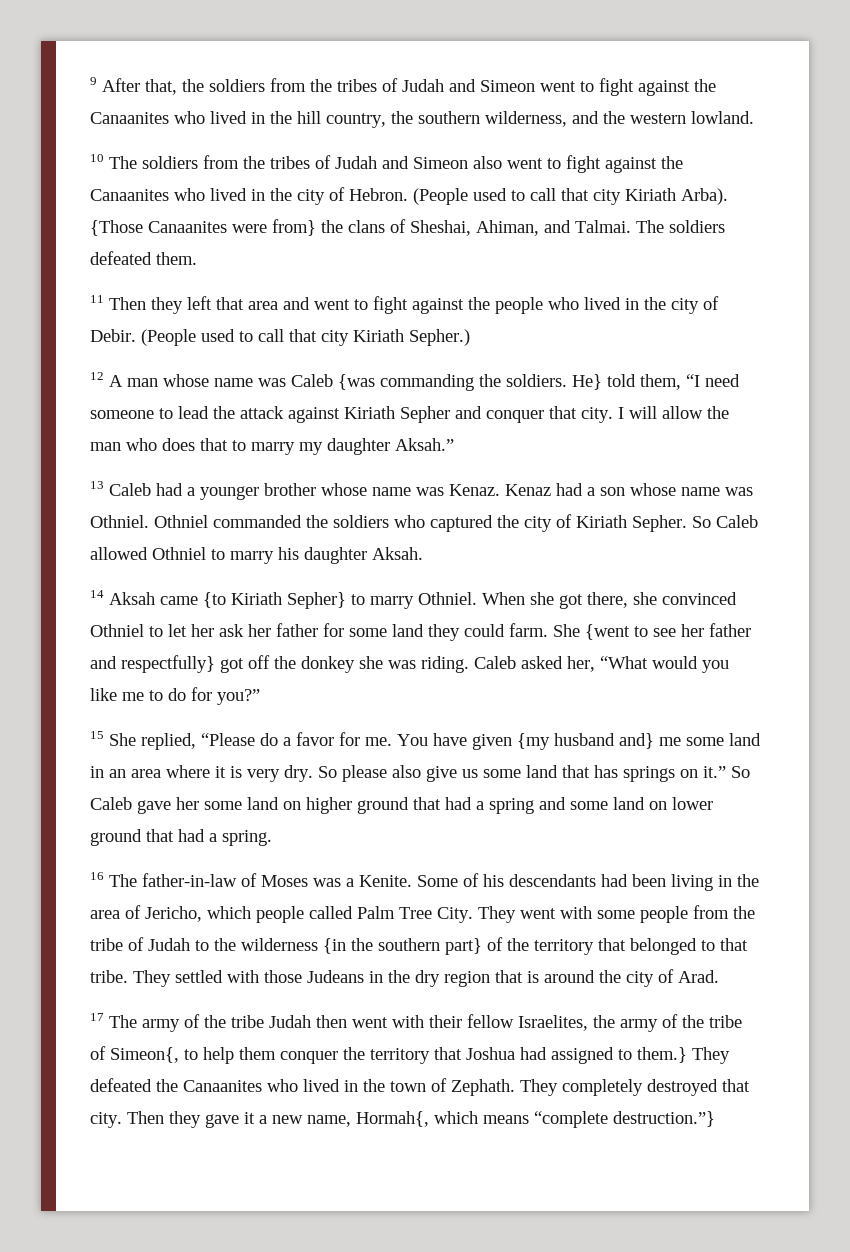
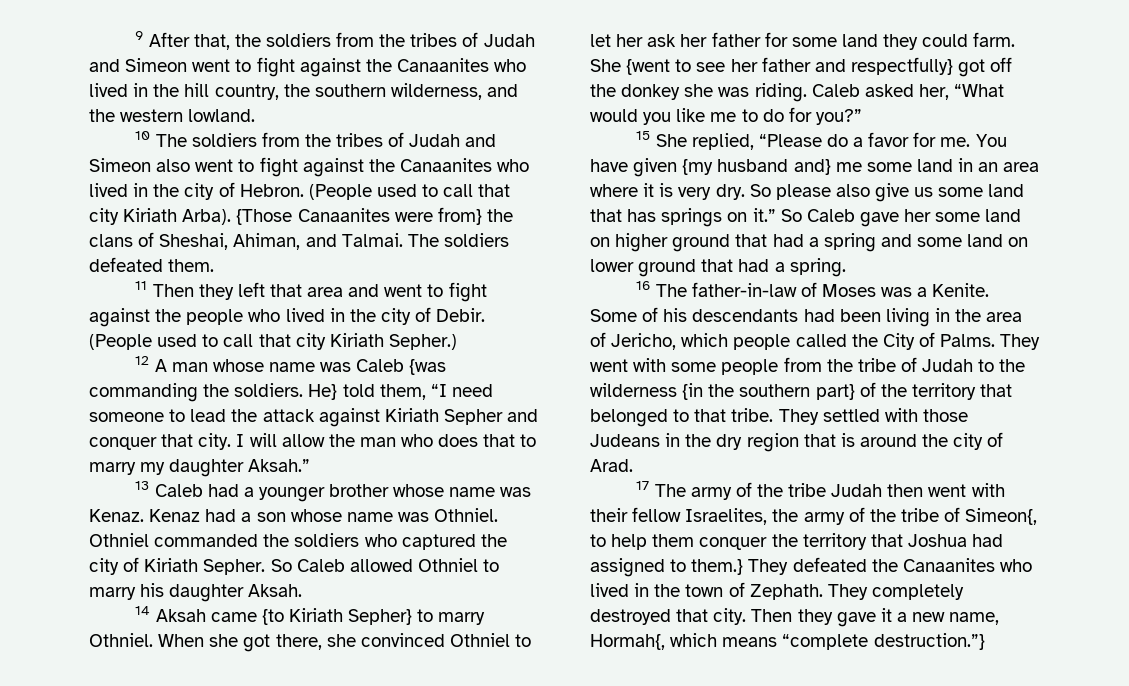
[357,906,473,923] Palm Tree City. -> [851,332,996,350] the City of Palms.

